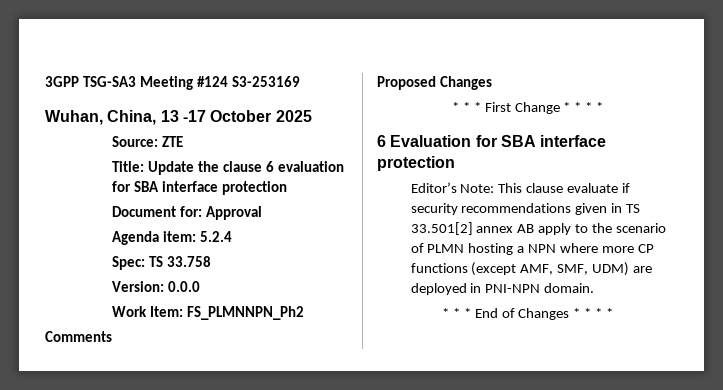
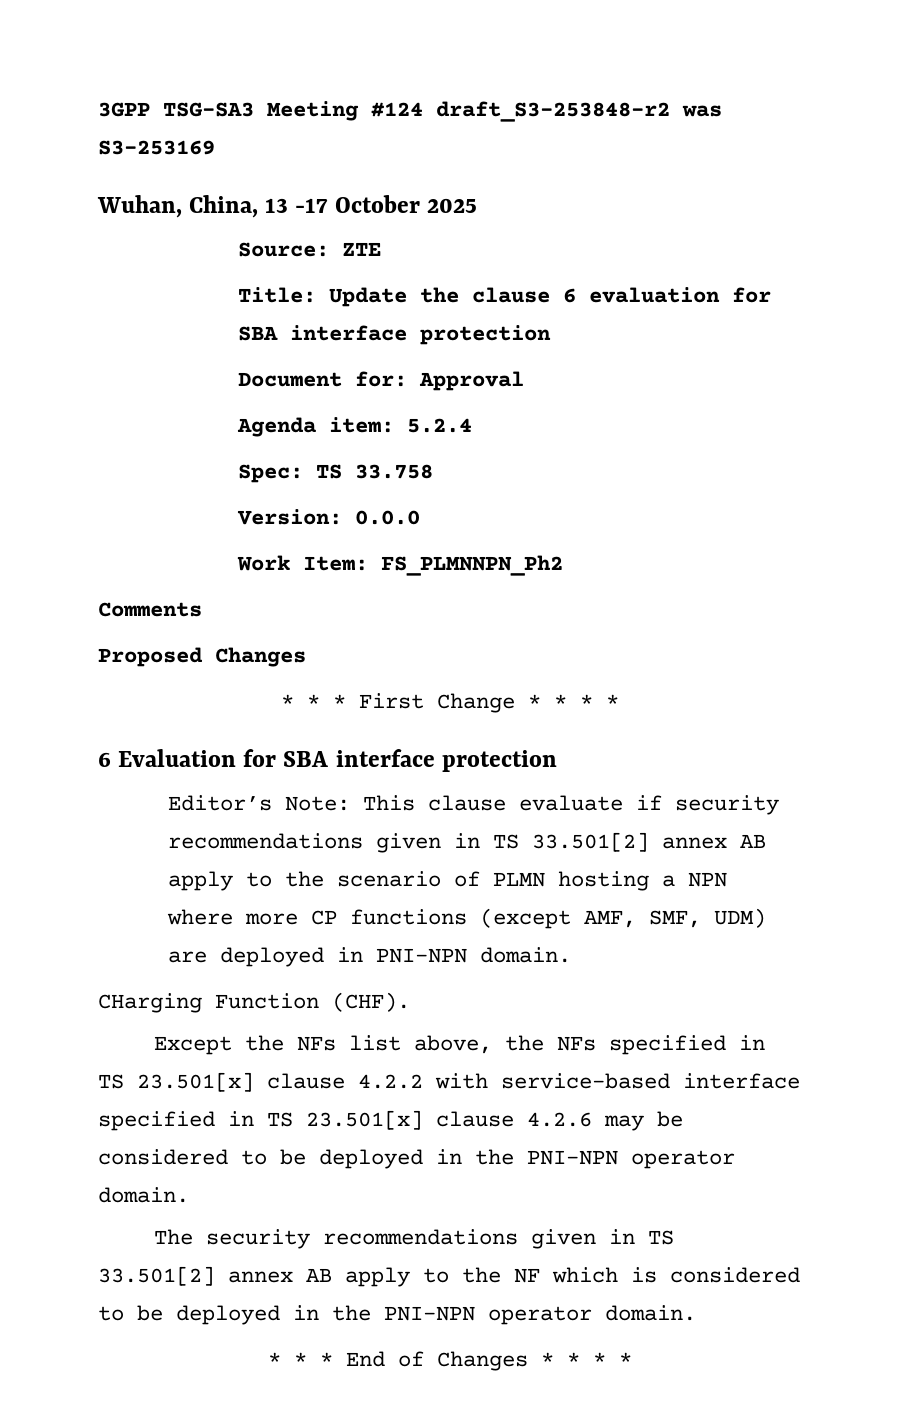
(228, 81) none -> [436,101,722,122] draft_S3-253848-r2 was
(595, 288) none -> [98,992,410,1013] [154,1035,766,1055] [98,1072,800,1092] [98,1110,683,1131] [98,1149,735,1169] [98,1187,189,1203] [154,1229,675,1249] [98,1266,800,1287] [98,1305,696,1325] // CHarging Function (CHF). // Except the NFs list above, the NFs specified in TS 23.501[x] clause 4.2.2 with service-based interface specified in TS 23.501[x] clause 4.2.6 may be considered to be deployed in the PNI-NPN operator domain. // The security recommendations given in TS 33.501[2] annex AB apply to the NF which is considered to be deployed in the PNI-NPN operator domain.

